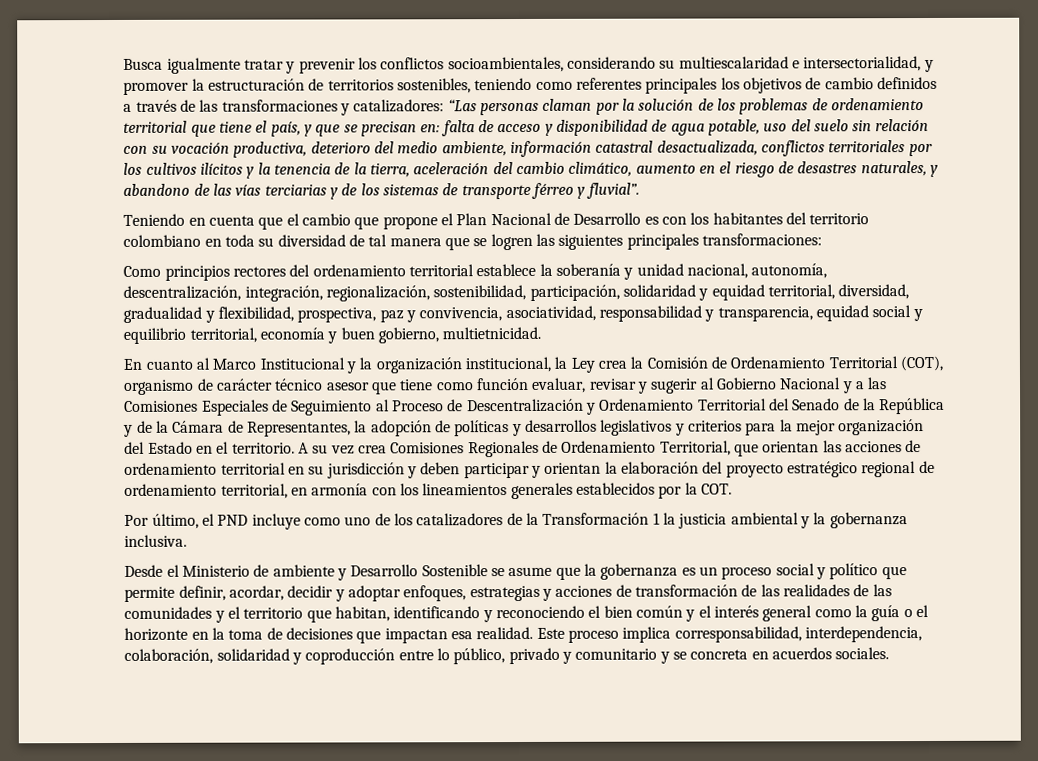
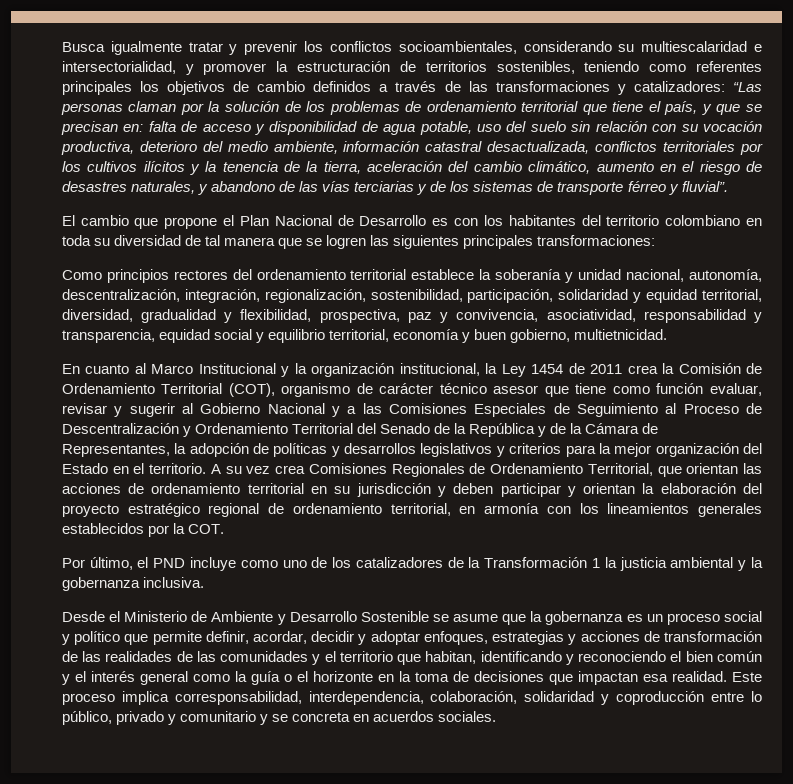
[123,213,300,230] Teniendo en cuenta que el -> [61,215,75,226] El
(595, 365) none -> [531,363,623,374] 1454 de 2011
[272,564,335,577] ambiente -> [211,611,274,622] Ambiente

